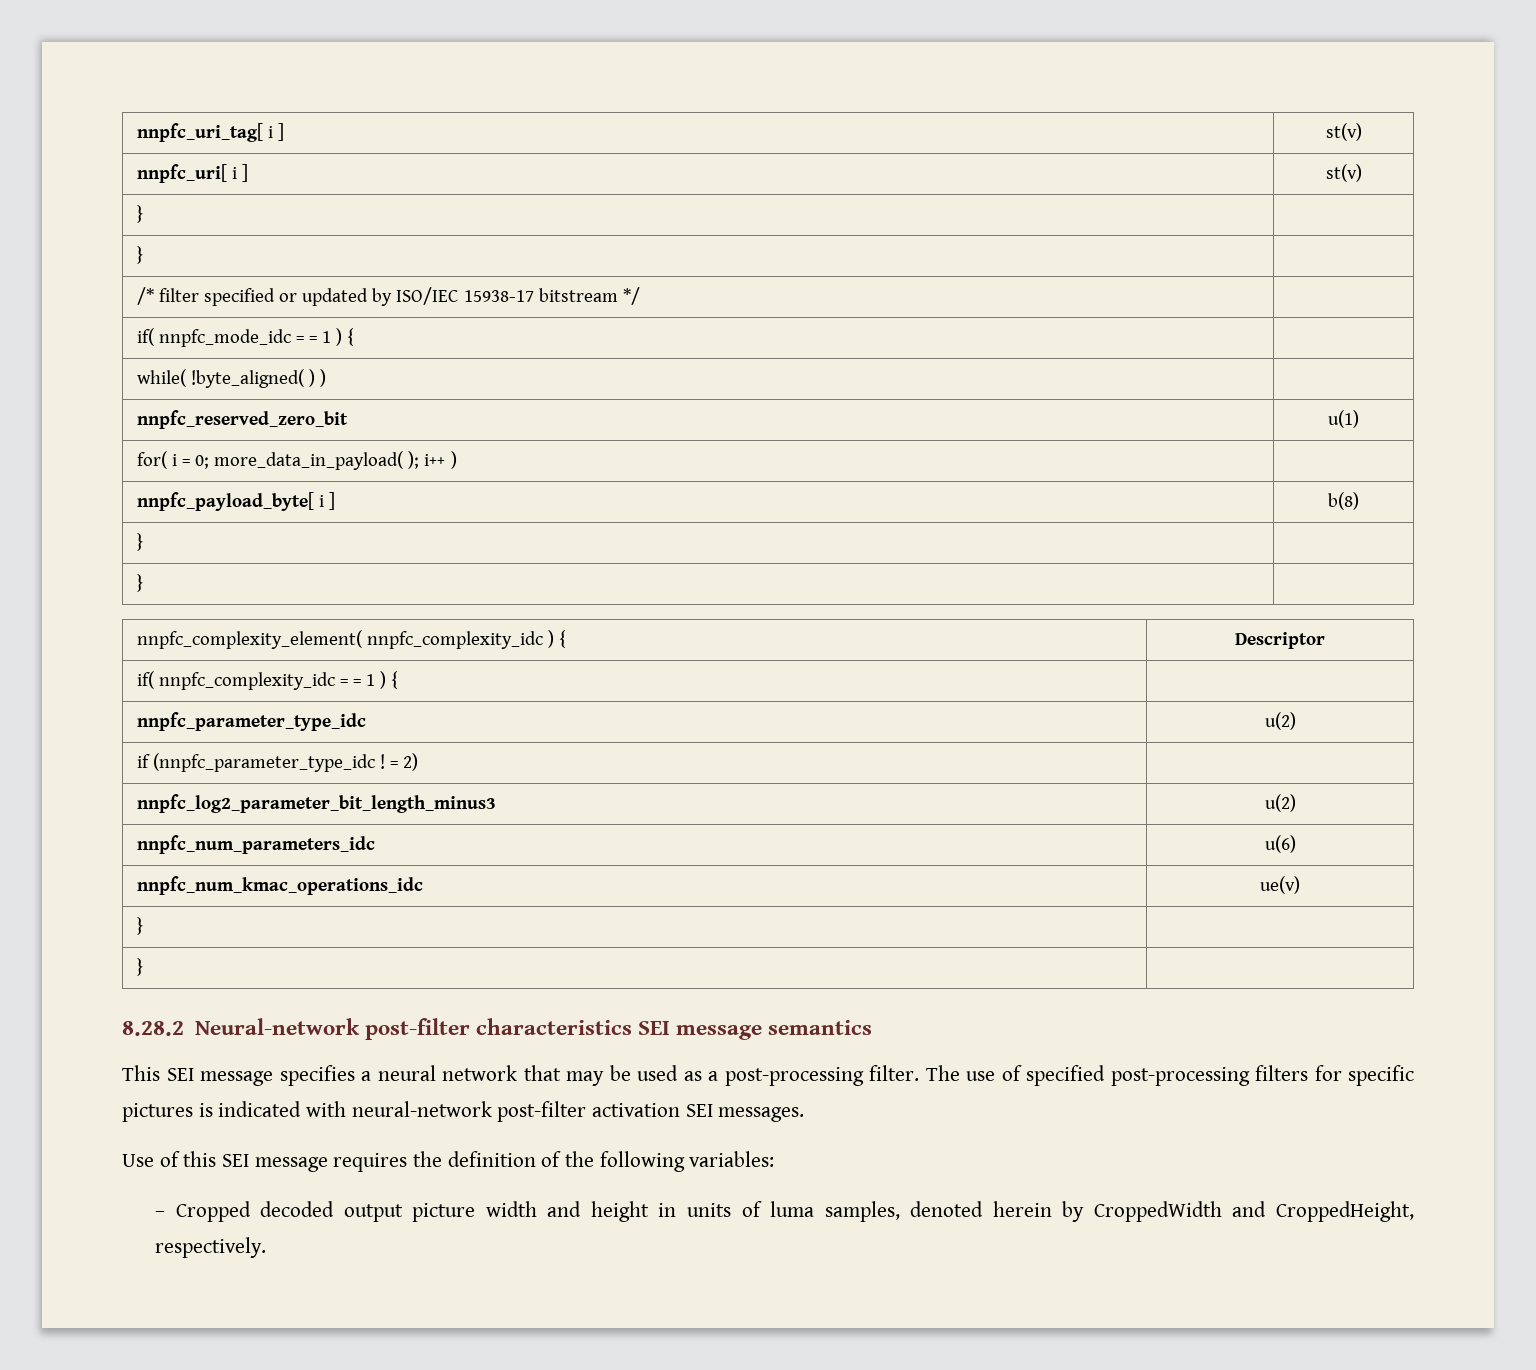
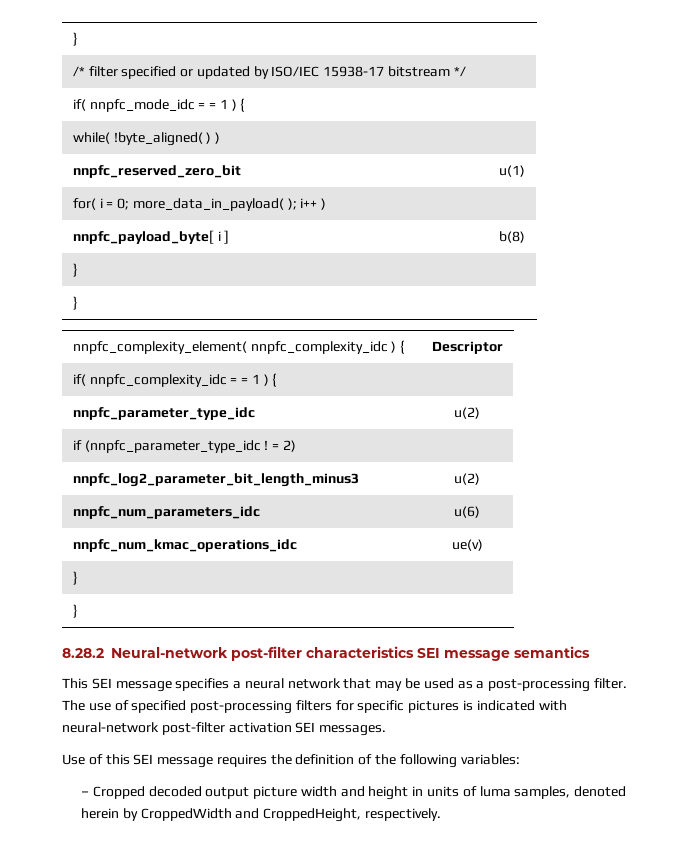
[136,123,284,142] [1325,123,1362,141] [136,164,248,183] [1325,164,1362,182] [136,205,143,223] nnpfc_uri_tag[ i ] | st(v) // nnpfc_uri[ i ] | st(v) // } | // -> (72, 39) none

